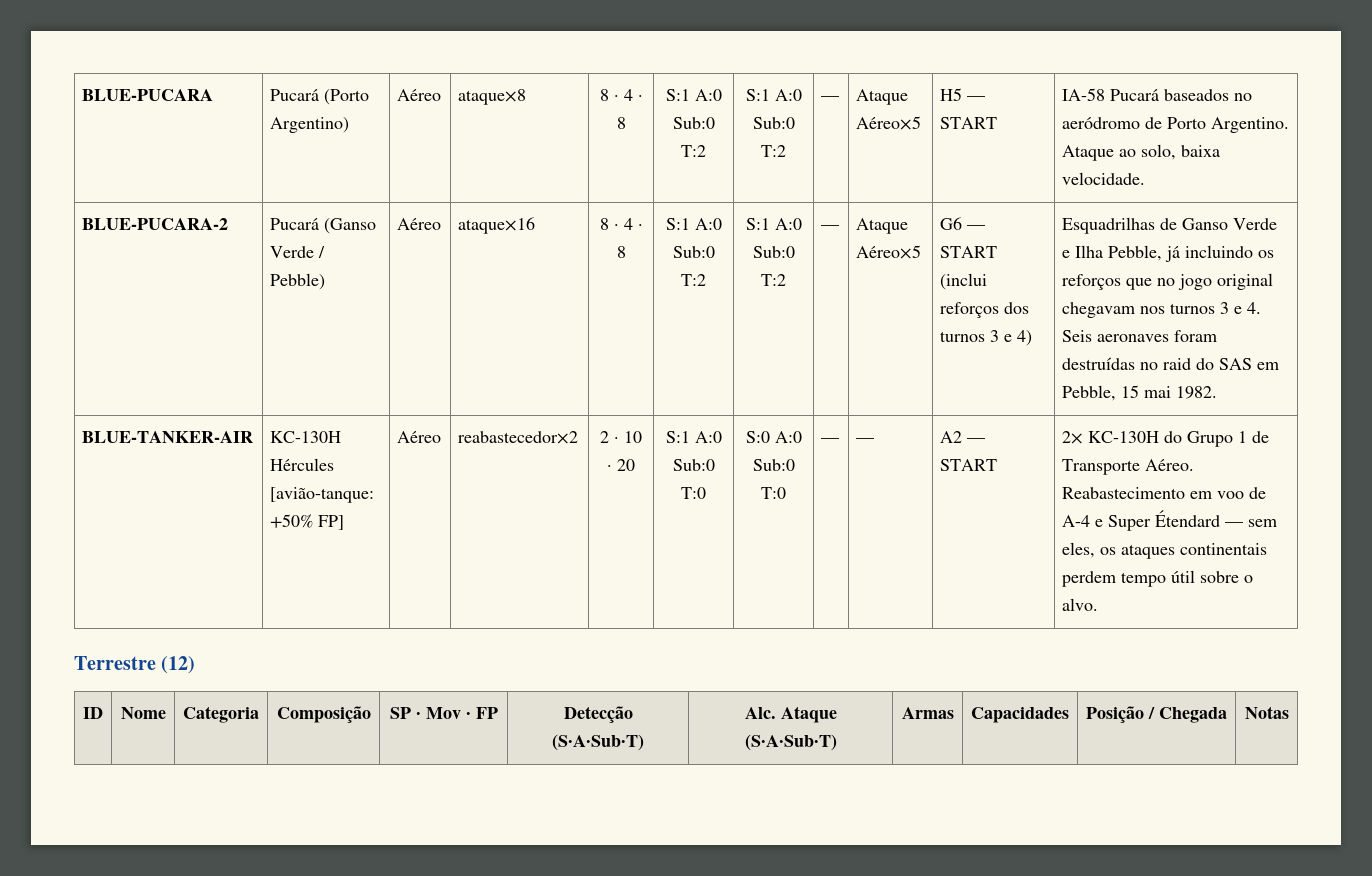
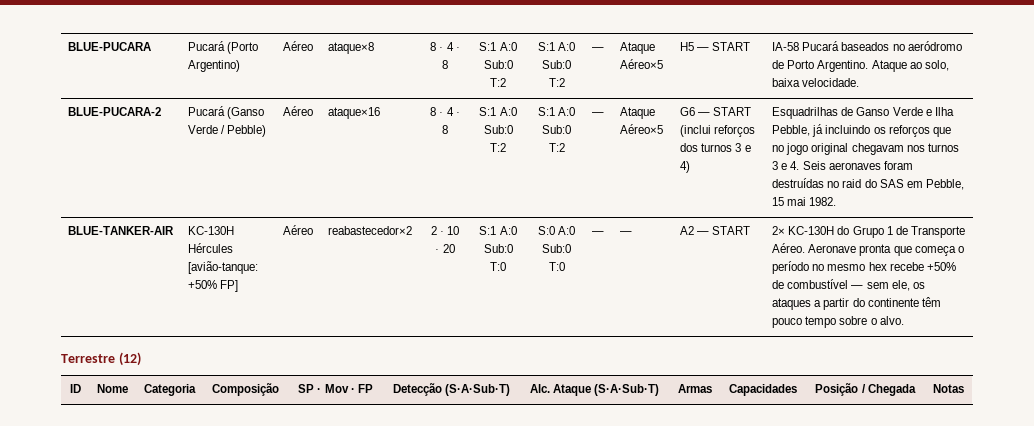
[1062,487,1267,499] [1062,510,1221,531] Reabastecimento em voo de A-4 e Super Étendard -> [808,244,964,256] [772,261,956,274] [772,279,849,289] Aeronave pronta que começa o período no mesmo hex recebe +50% de combustível
[1062,542,1096,558] eles, -> [891,280,910,291] ele,
[1180,543,1268,555] [1062,570,1196,587] continentais perdem tempo útil -> [814,297,941,310] [772,316,837,328] a partir do continente têm pouco tempo

